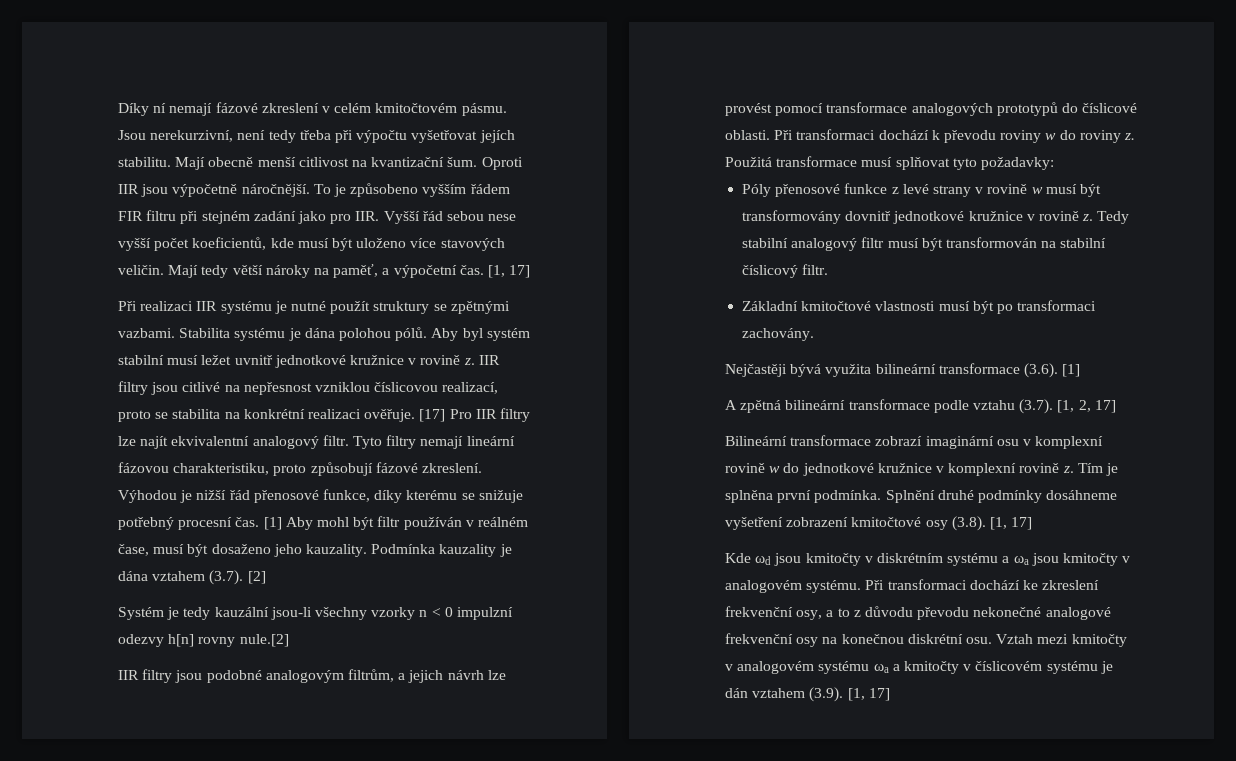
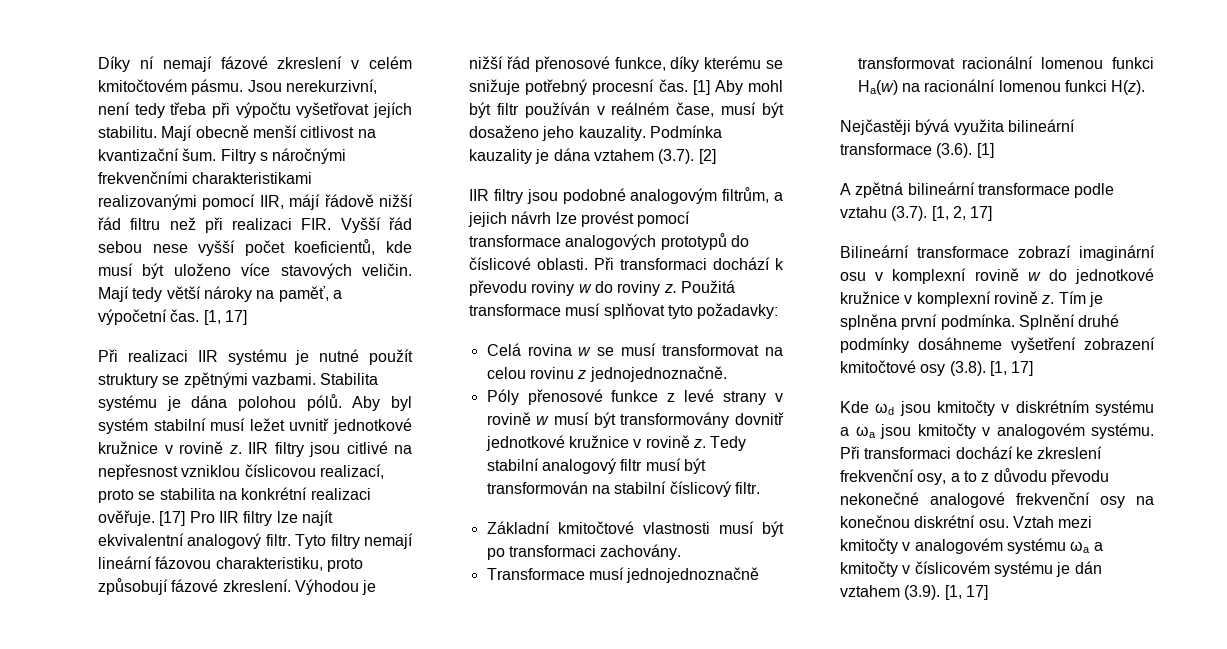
[481,157,523,170] [118,183,510,197] [118,210,380,224] Oproti IIR jsou výpočetně náročnější. To je způsobeno vyšším řádem FIR filtru při stejném zadání jako pro IIR. -> [220,148,347,164] [98,171,313,184] [98,194,413,210] [98,217,332,233] Filtry s náročnými frekvenčními charakteristikami realizovanými pomocí IIR, májí řádově nižší řád filtru než při realizaci FIR.
[118,607,513,620] [118,634,289,647] // Systém je tedy kauzální jsou-li všechny vzorky n < 0 impulzní odezvy h[n] rovny nule.[2] -> (716, 156) none
(1054, 163) none -> [486,343,783,356] [486,366,727,382] // Celá rovina w se musí transformovat na celou rovinu z jednojednoznačně.
(815, 334) none -> [486,567,760,583] [857,56,1154,69] [857,79,1146,95] // Transformace musí jednojednoznačně transformovat racionální lomenou funkci Ha(w) na racionální lomenou funkci H(z).

